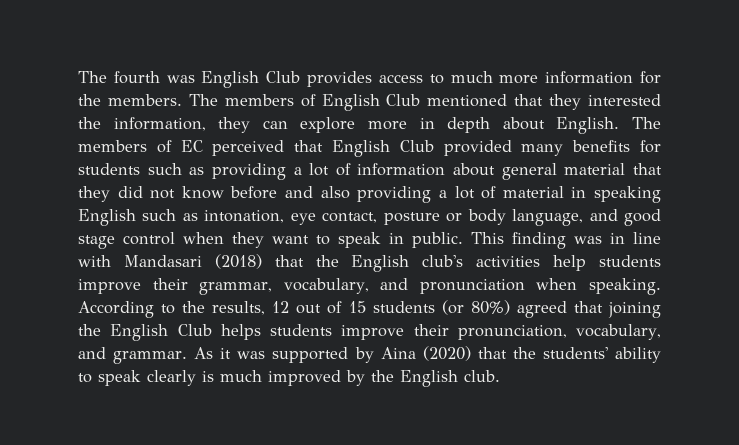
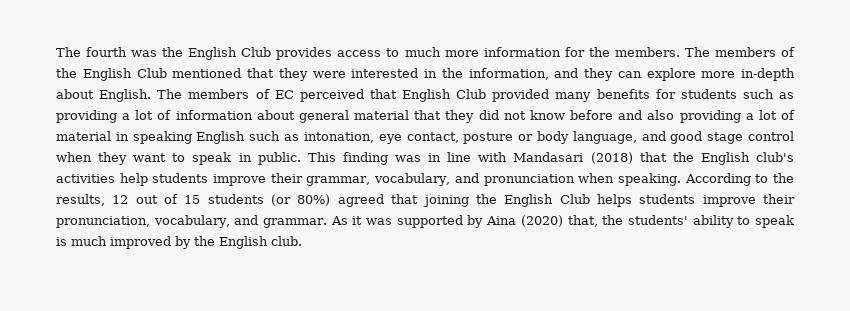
(195, 79) none -> [162,47,184,57] the
(316, 100) none -> [56,68,77,78] the
[587,94,661,106] interested -> [312,68,437,78] were interested in
(206, 124) none -> [554,68,579,78] and
[419,117,491,133] in depth -> [741,68,795,81] in-depth
[477,347,507,359] that -> [567,215,598,227] that,
[147,370,196,386] clearly -> (794, 221) none

